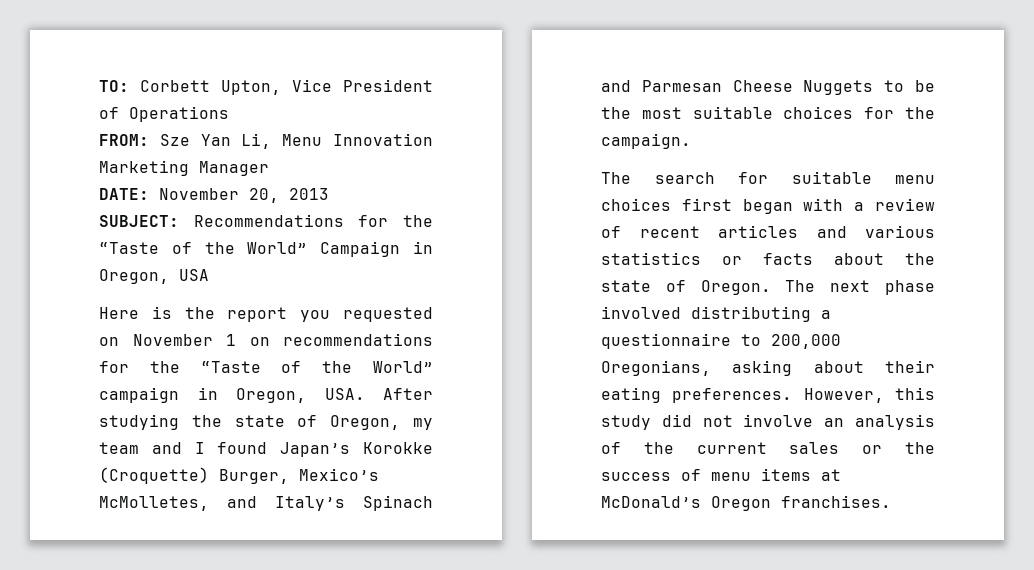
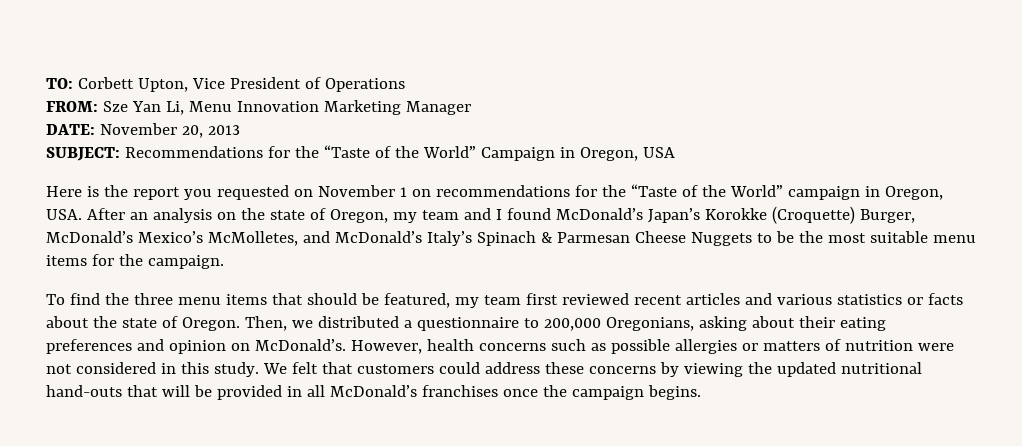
[99,414,179,430] studying -> [129,208,236,223] an analysis on
(268, 448) none -> [555,208,643,220] McDonald’s
(289, 476) none -> [46,231,133,243] McDonald’s
(257, 502) none -> [334,231,422,243] McDonald’s
[601,80,631,92] and -> [540,232,552,243] &
[783,106,854,119] choices -> [932,235,976,243] [46,255,87,266] menu items
[601,171,935,184] [601,198,935,214] [601,226,621,238] The search for suitable menu choices first began with a review of -> [46,293,629,308] To find the three menu items that should be featured, my team first reviewed
[785,280,935,295] [601,306,811,322] The next phase involved distributing -> [244,316,399,331] Then, we distributed
[672,387,935,403] [601,414,935,430] [601,442,935,454] [601,468,841,481] [601,495,891,511] preferences. However, this study did not involve an analysis of the current sales or the success of menu items at McDonald’s Oregon franchises. -> [46,339,954,354] [46,362,922,377] [46,385,701,400] preferences and opinion on McDonald’s. However, health concerns such as possible allergies or matters of nutrition were not considered in this study. We felt that customers could address these concerns by viewing the updated nutritional hand-outs that will be provided in all McDonald’s franchises once the campaign begins.

